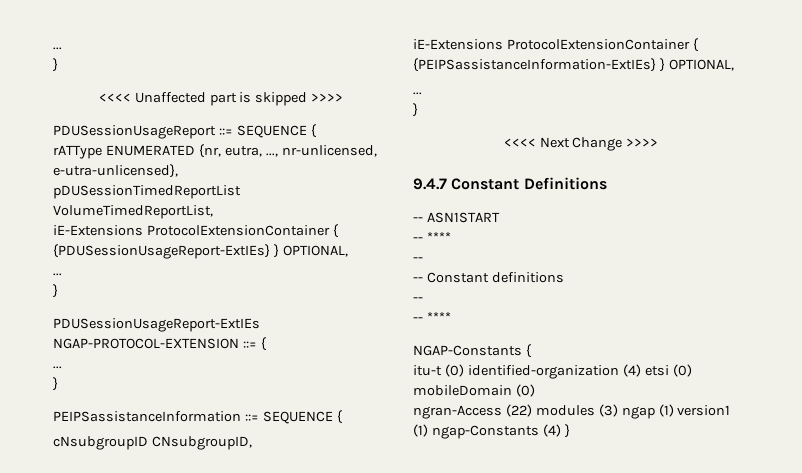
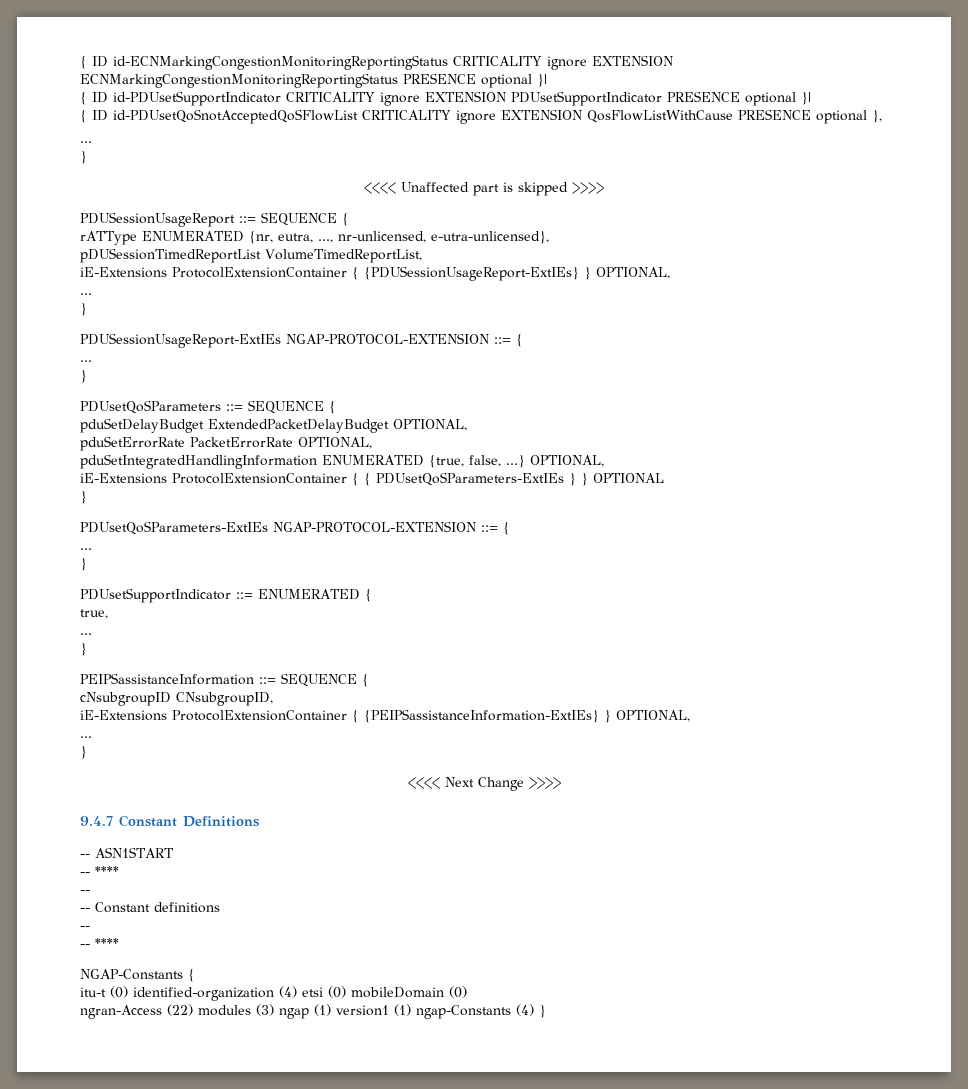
(53, 48) none -> [80,55,673,70] [80,73,547,88] [80,91,811,106] [80,109,882,124] { ID id-ECNMarkingCongestionMonitoringReportingStatus CRITICALITY ignore EXTENSION ECNMarkingCongestionMonitoringReportingStatus PRESENCE optional }| // { ID id-PDUsetSupportIndicator CRITICALITY ignore EXTENSION PDUsetSupportIndicator PRESENCE optional }| // { ID id-PDUsetQoSnotAcceptedQoSFlowList CRITICALITY ignore EXTENSION QosFlowListWithCause PRESENCE optional }, //
(58, 384) none -> [80,400,336,414] [80,418,467,433] [80,436,372,451] [80,454,604,469] [80,472,664,486] [80,491,87,504] [80,521,510,535] [80,548,92,550] [80,558,87,571] [80,588,372,603] [80,609,108,619] [80,633,92,635] [80,643,87,656] // PDUsetQoSParameters ::= SEQUENCE { // pduSetDelayBudget ExtendedPacketDelayBudget OPTIONAL, // pduSetErrorRate PacketErrorRate OPTIONAL, // pduSetIntegratedHandlingInformation ENUMERATED {true, false, ...} OPTIONAL, // iE-Extensions ProtocolExtensionContainer { { PDUsetQoSParameters-ExtIEs } } OPTIONAL // } // PDUsetQoSParameters-ExtIEs NGAP-PROTOCOL-EXTENSION ::= { // ... // } // PDUsetSupportIndicator ::= ENUMERATED { // true, // ... // }

